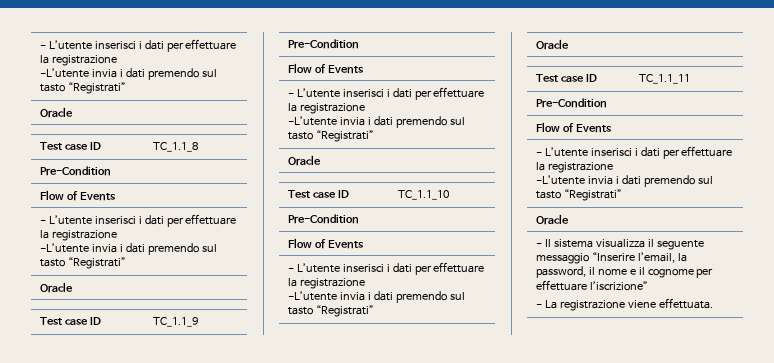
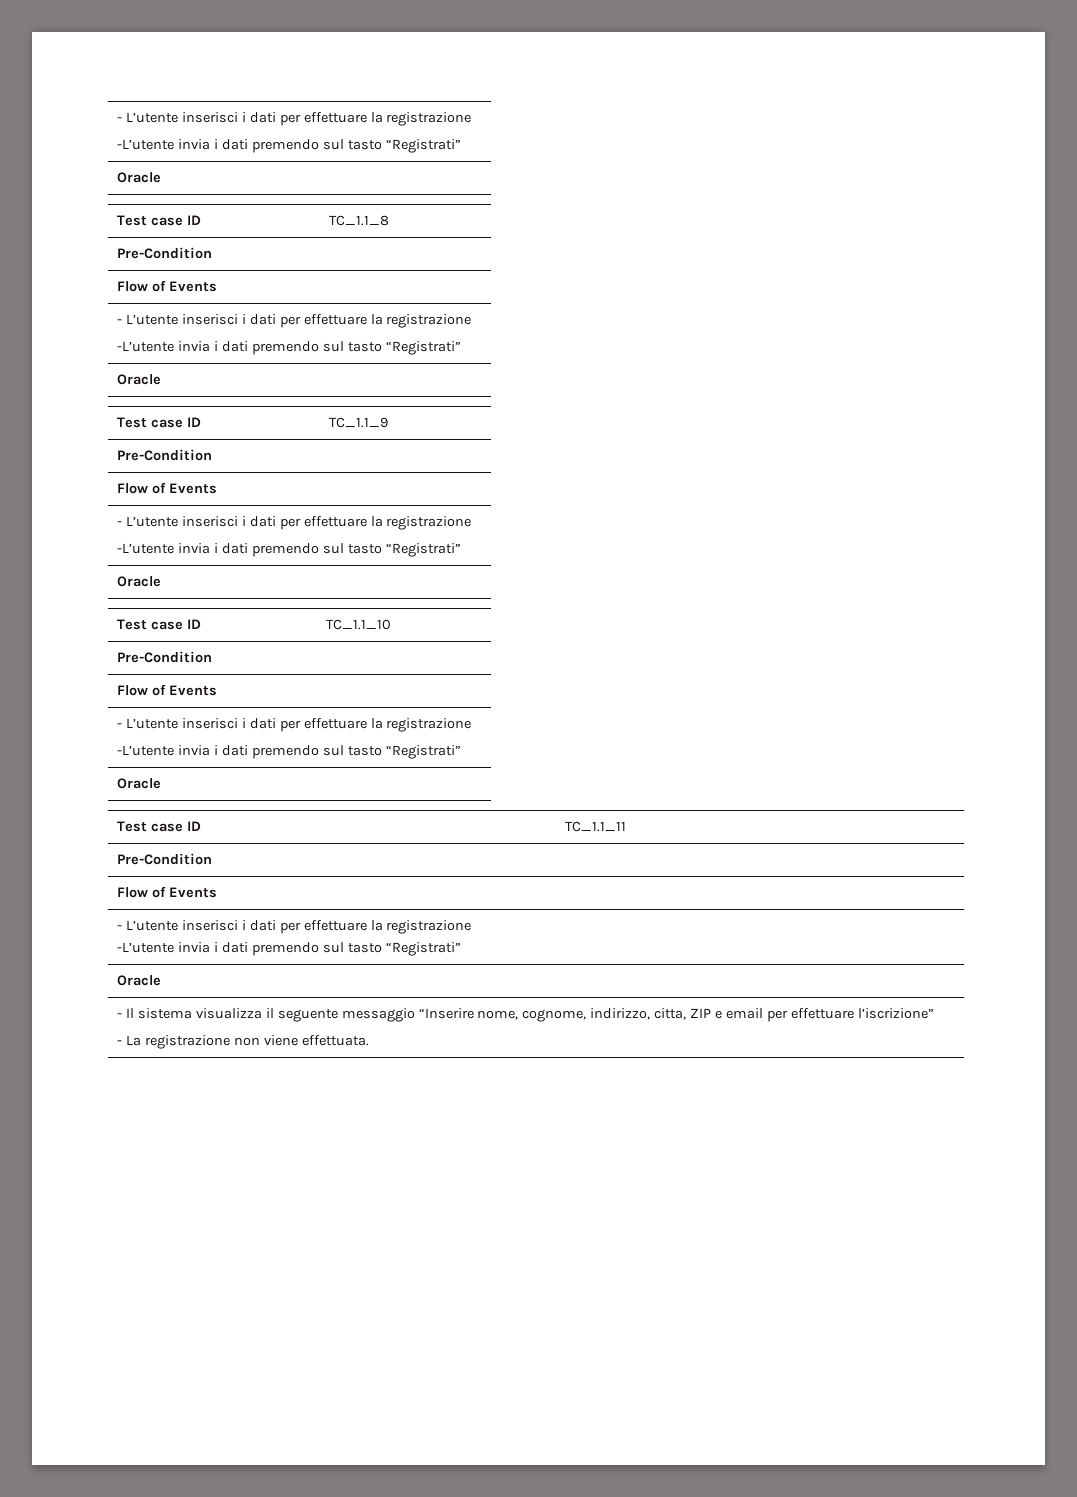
[637,252,687,263] [535,266,694,278] l’email, la password, il nome e il cognome -> [477,1008,763,1022] nome, cognome, indirizzo, citta, ZIP e email
(625, 305) none -> [233,1037,260,1046] non

